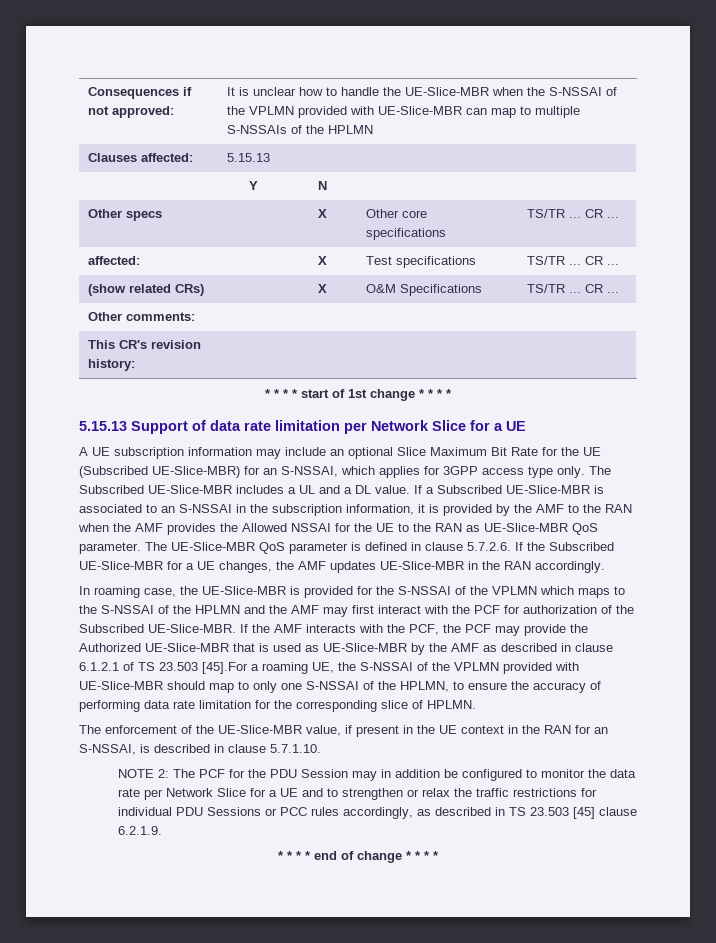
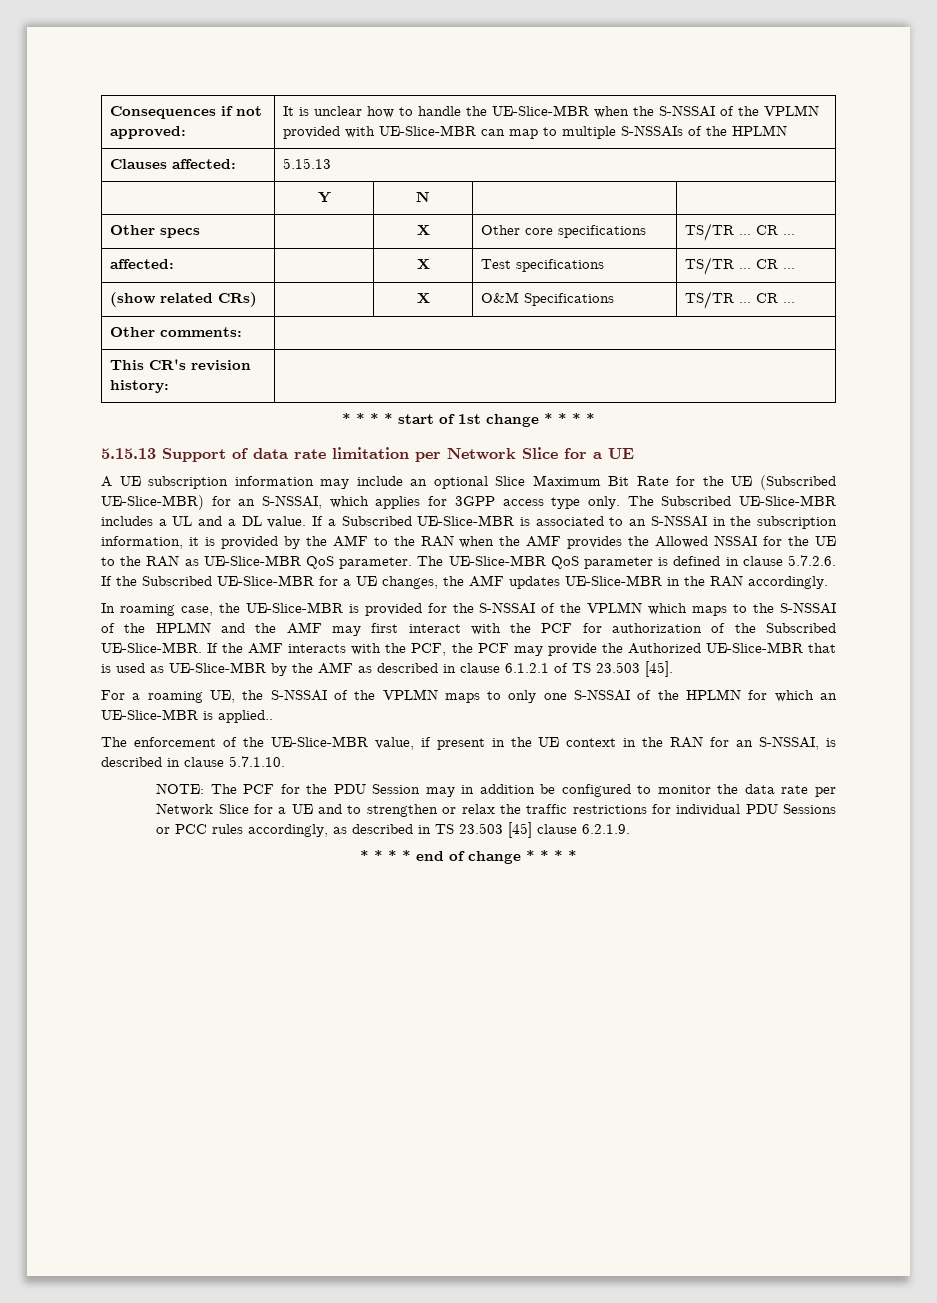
[202,662,248,674] [45].For -> [645,661,673,677] [101,690,125,700] [45]. // For
[503,662,579,674] [79,681,234,693] provided with UE-Slice-MBR should map -> [444,693,480,703] maps
[400,681,601,693] [79,700,476,712] HPLMN, to ensure the accuracy of performing data rate limitation for the corresponding slice of HPLMN. -> [686,689,837,702] [101,709,273,723] HPLMN for which an UE-Slice-MBR is applied..
[117,769,169,778] NOTE 2: -> [156,783,205,794] NOTE:

